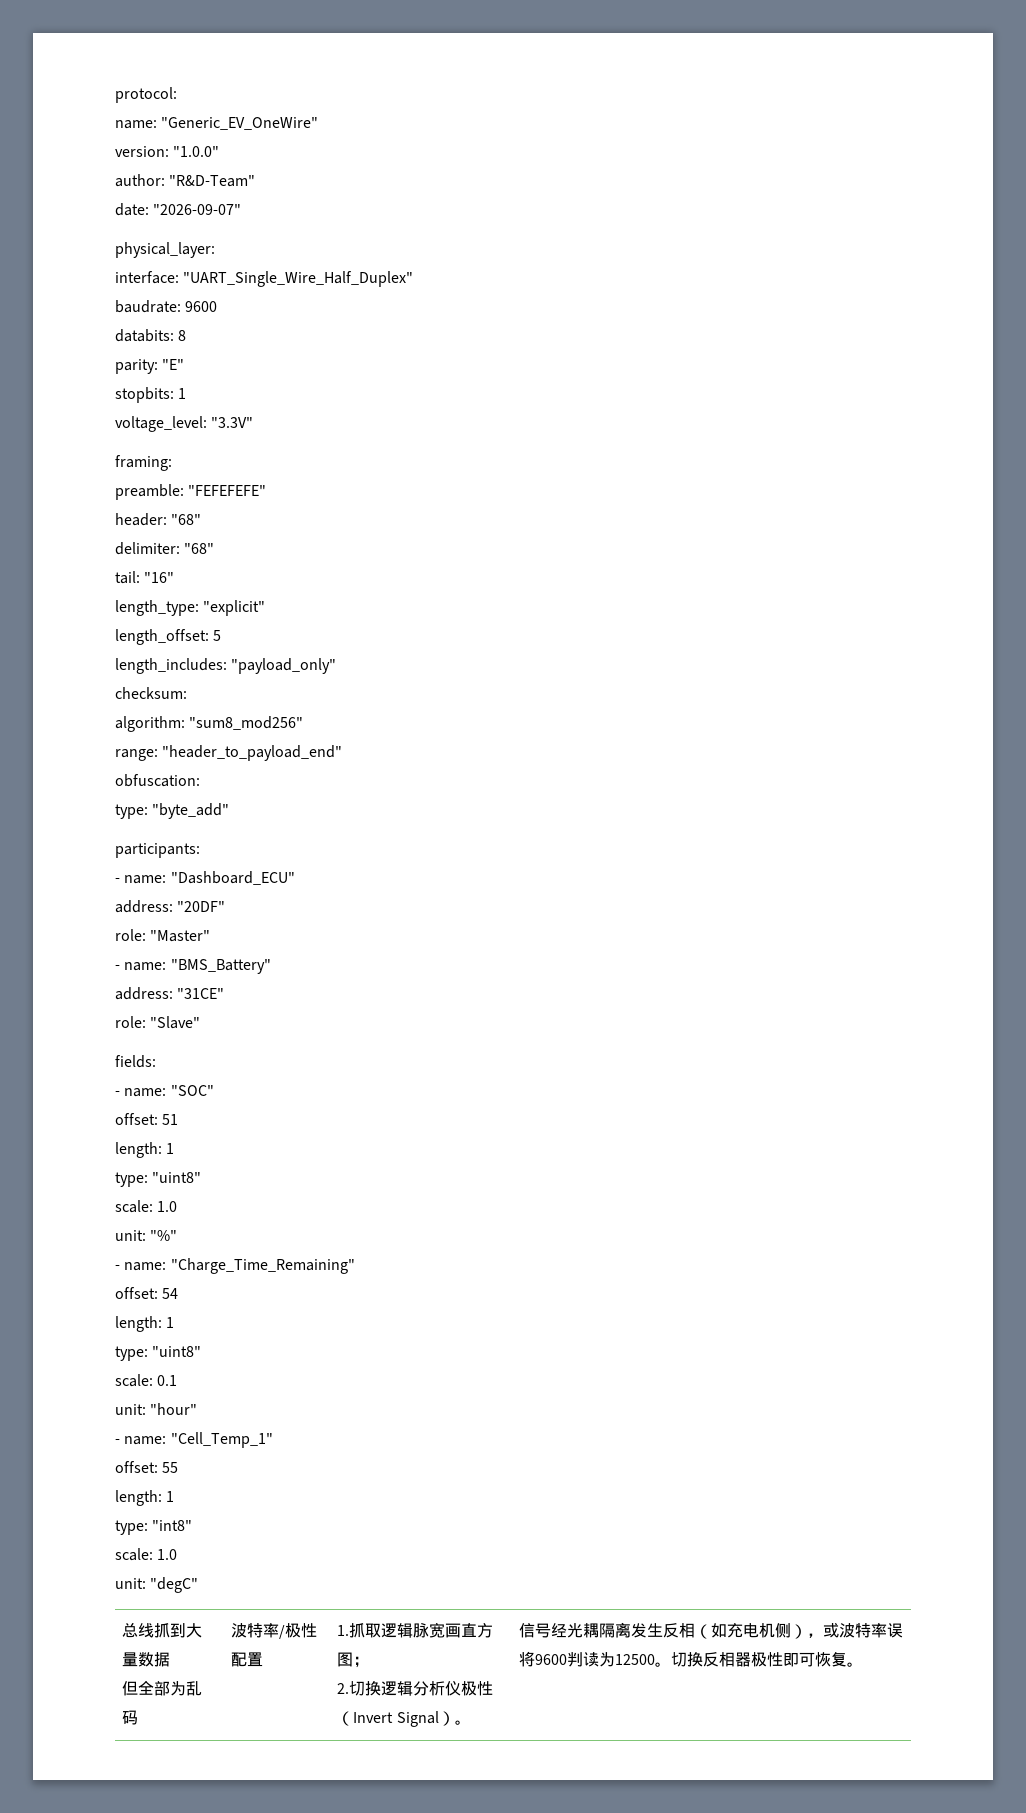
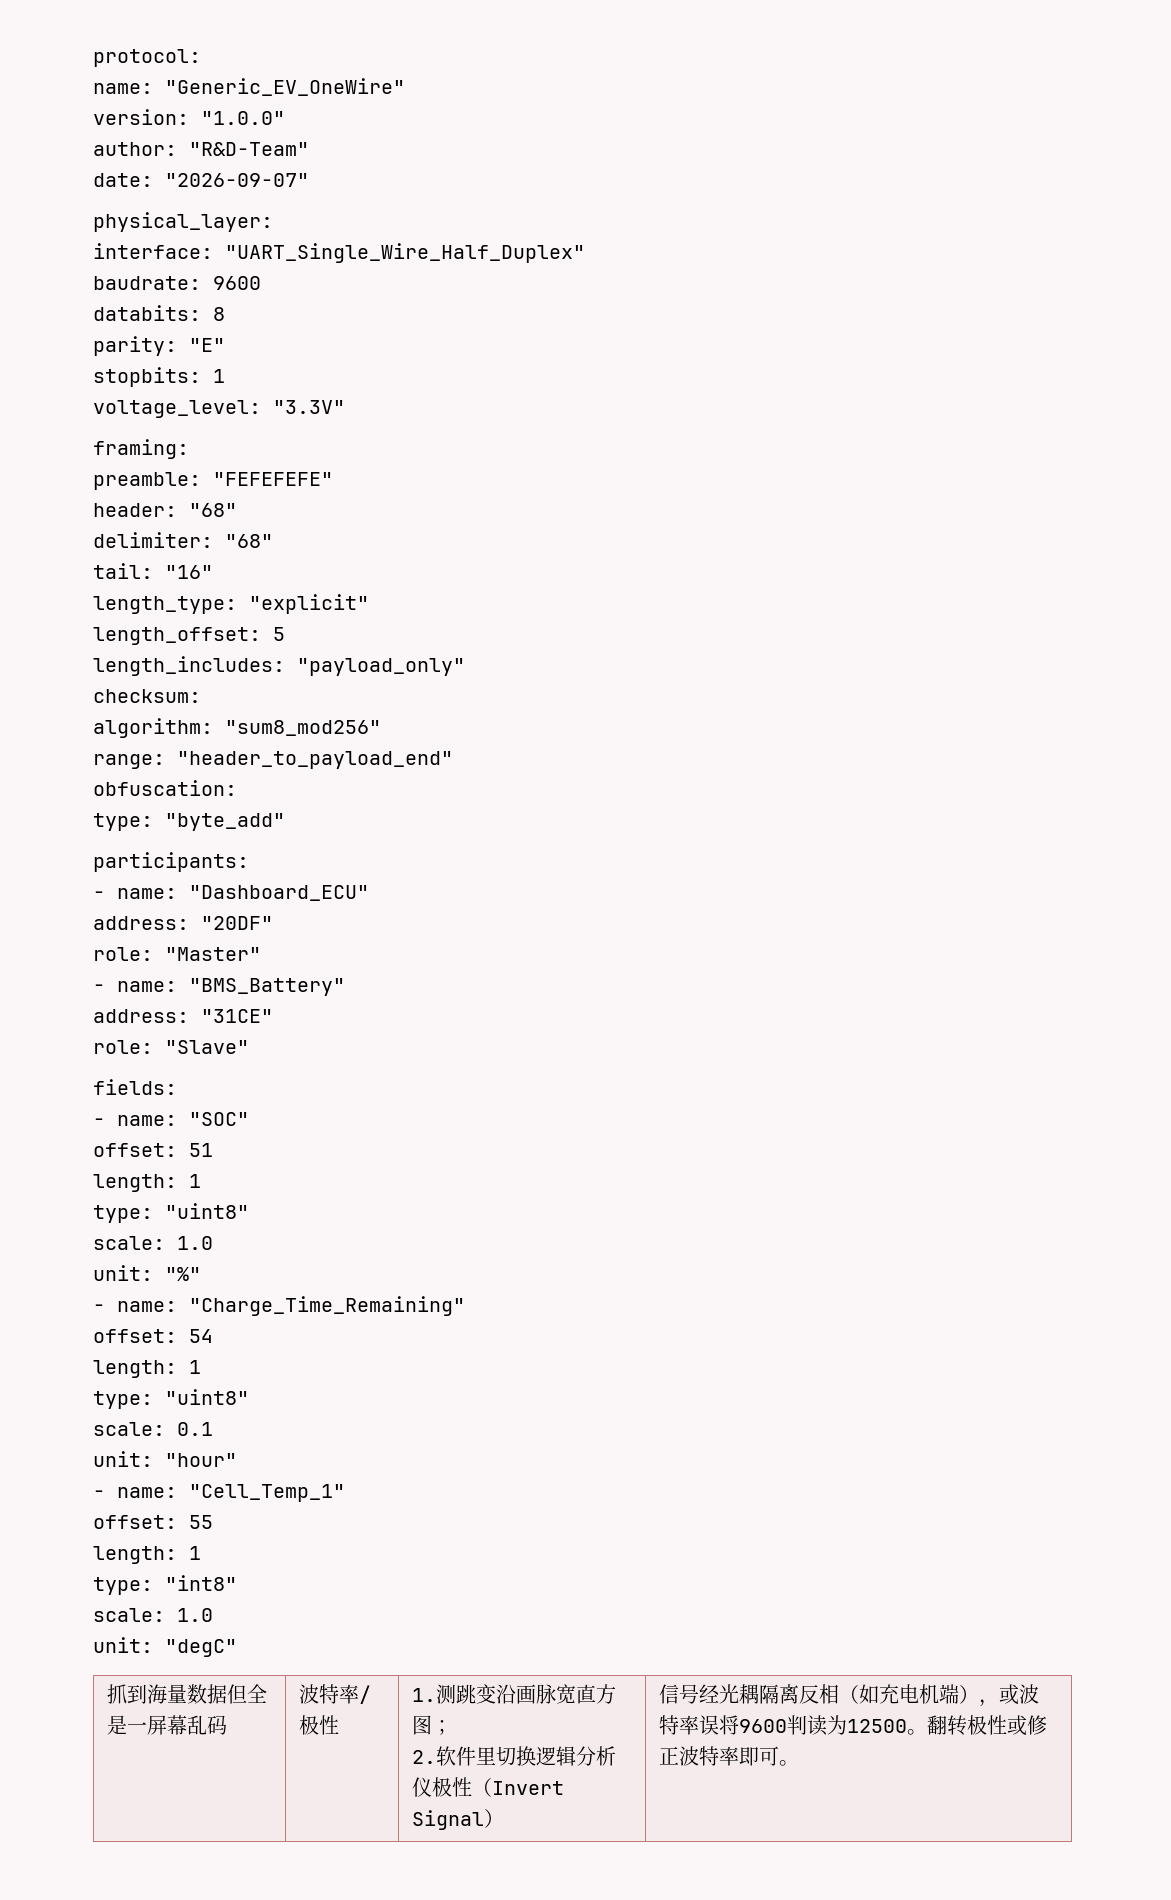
[122,1623,203,1638] 总线抓到大 -> [107,1684,168,1704] 抓到海
[122,1680,187,1696] // 但全部为 -> [227,1684,268,1704] [107,1715,188,1735] 但全是一屏幕
[231,1652,264,1667] 配置 -> (340, 1725) none
[349,1622,462,1638] 抓取逻辑脉宽画 -> [436,1684,577,1704] 测跳变沿画脉宽
(350, 1688) none -> [436,1746,497,1766] 软件里
[454,1720,471,1725] 。 -> (505, 1818) none
[631,1623,664,1638] 发生 -> (800, 1694) none
[775,1623,792,1638] 侧 -> [939,1684,960,1704] 端
[671,1652,848,1667] 切换反相器极性即可恢复 -> [927,1715,1048,1736] [659,1746,780,1766] 翻转极性或修正波特率即可

